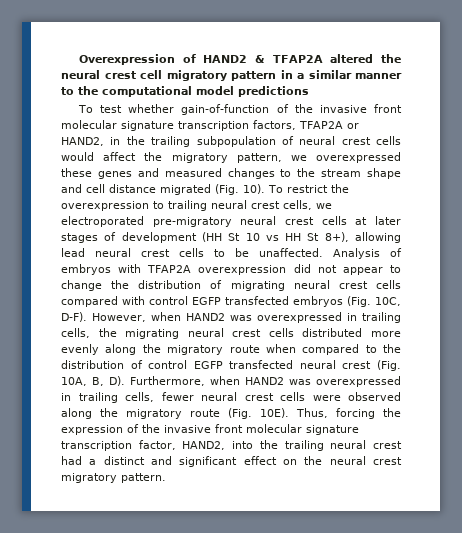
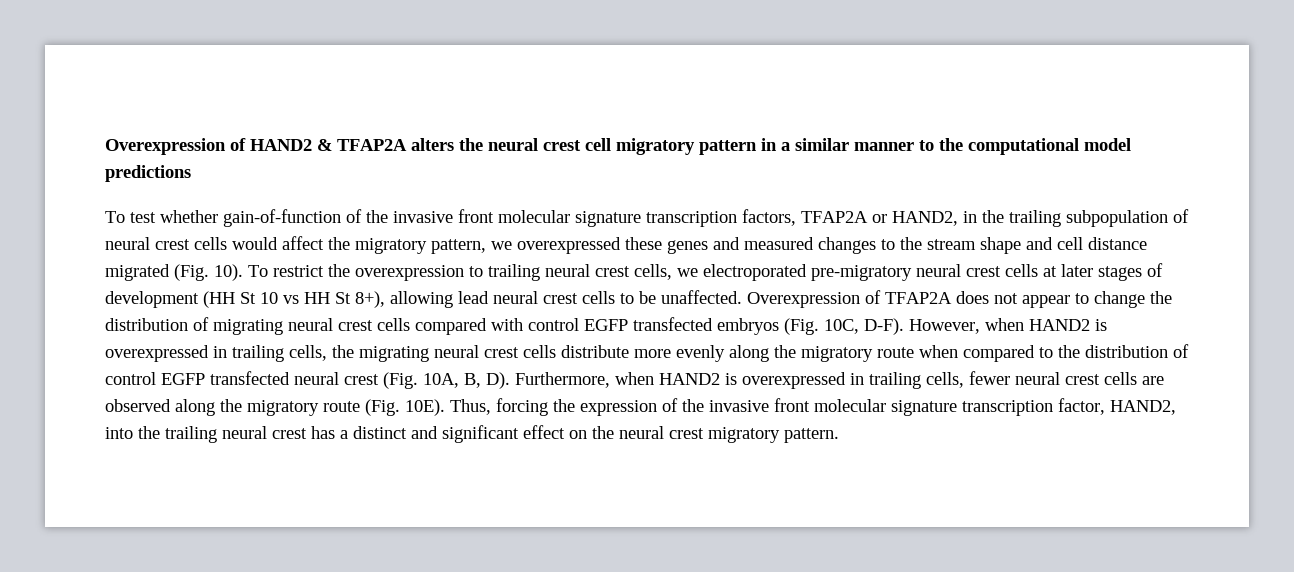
[330,54,374,63] altered -> [411,138,454,151] alters
[333,248,402,259] [61,264,311,275] Analysis of embryos with TFAP2A overexpression did -> [747,290,989,308] Overexpression of TFAP2A does
[230,315,252,321] was -> [1095,319,1107,331] is
[302,328,363,337] distributed -> [561,345,629,358] distribute
[289,379,311,385] was -> [725,373,737,385] is
[312,395,341,401] were -> [1142,376,1164,385] are
[61,456,82,465] had -> [311,426,335,439] has

